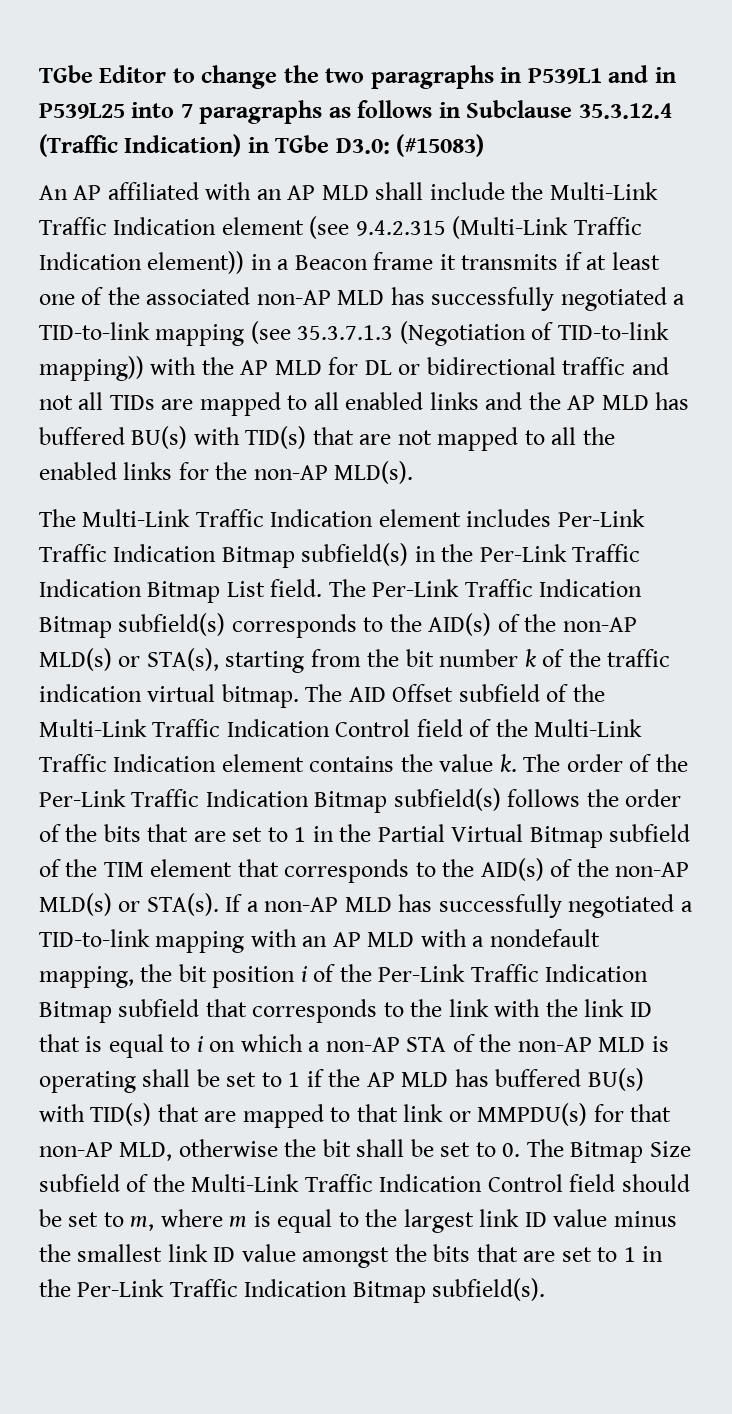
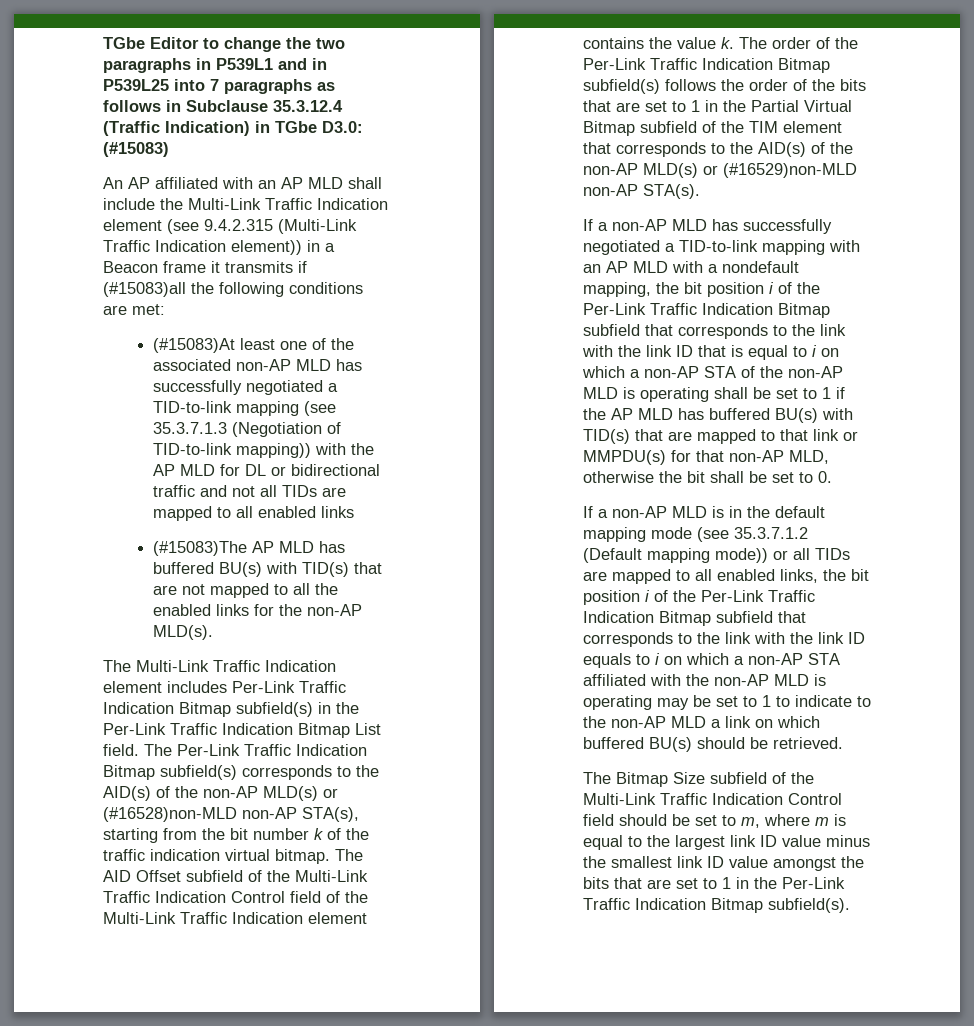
[586,255,607,270] at -> [103,282,363,297] [103,304,165,315] [153,338,236,353] (#15083)all the following conditions are met: // (#15083)At
[485,392,561,410] and the -> [153,541,248,556] // (#15083)The
(141, 661) none -> [103,807,297,822] (#16528)non-MLD non-AP
(141, 906) none -> [723,163,857,178] [583,184,638,196] (#16529)non-MLD non-AP
(219, 904) none -> (700, 191) //
(521, 1150) none -> [583,506,825,518] [583,527,808,542] [583,548,850,563] [583,569,869,584] [583,590,815,605] [583,611,806,626] [583,632,865,647] [583,653,840,668] [583,674,826,686] [583,695,871,710] [583,716,820,728] [583,737,843,752] // If a non-AP MLD is in the default mapping mode (see 35.3.7.1.2 (Default mapping mode)) or all TIDs are mapped to all enabled links, the bit position i of the Per-Link Traffic Indication Bitmap subfield that corresponds to the link with the link ID equals to i on which a non-AP STA affiliated with the non-AP MLD is operating may be set to 1 to indicate to the non-AP MLD a link on which buffered BU(s) should be retrieved. //

